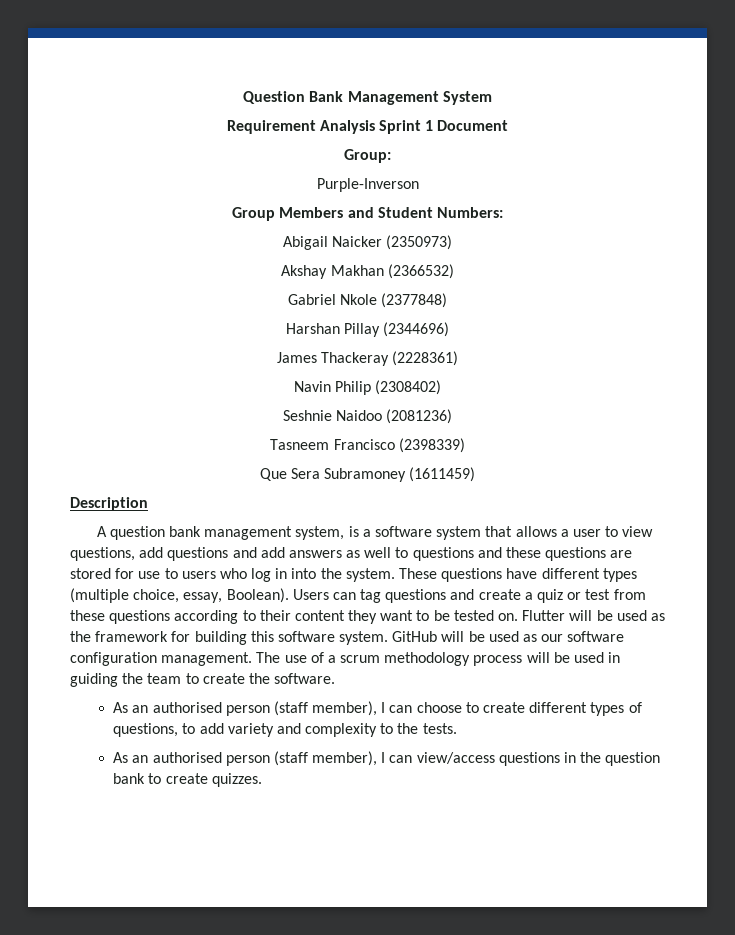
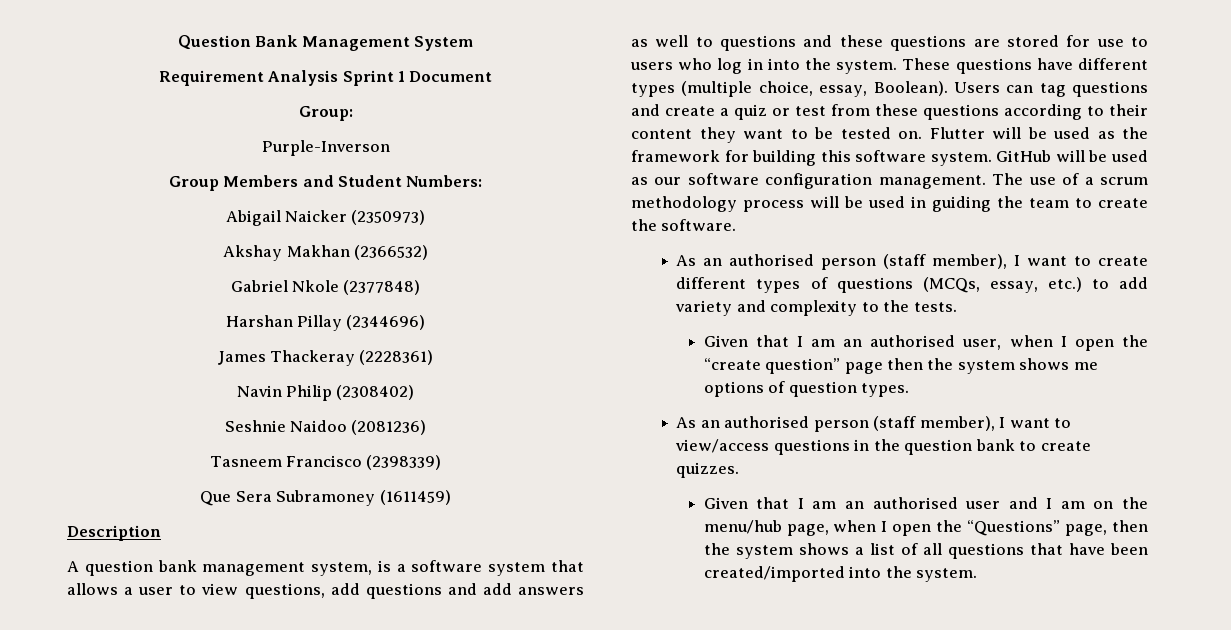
[389,702,462,713] can choose -> [1027,256,1068,266] want
[113,723,179,737] questions, -> [836,277,1082,293] questions (MCQs, essay, etc.)
[113,751,413,766] // As an authorised person (staff member), I can -> [703,335,1148,351] [703,358,1098,374] [703,381,910,397] [676,416,1072,432] // Given that I am an authorised user, when I open the “create question” page then the system shows me options of question types. // As an authorised person (staff member), I want to
(262, 780) none -> [703,497,1148,509] [703,520,1148,536] [703,543,1148,559] [703,566,978,582] // Given that I am an authorised user and I am on the menu/hub page, when I open the “Questions” page, then the system shows a list of all questions that have been created/imported into the system.

